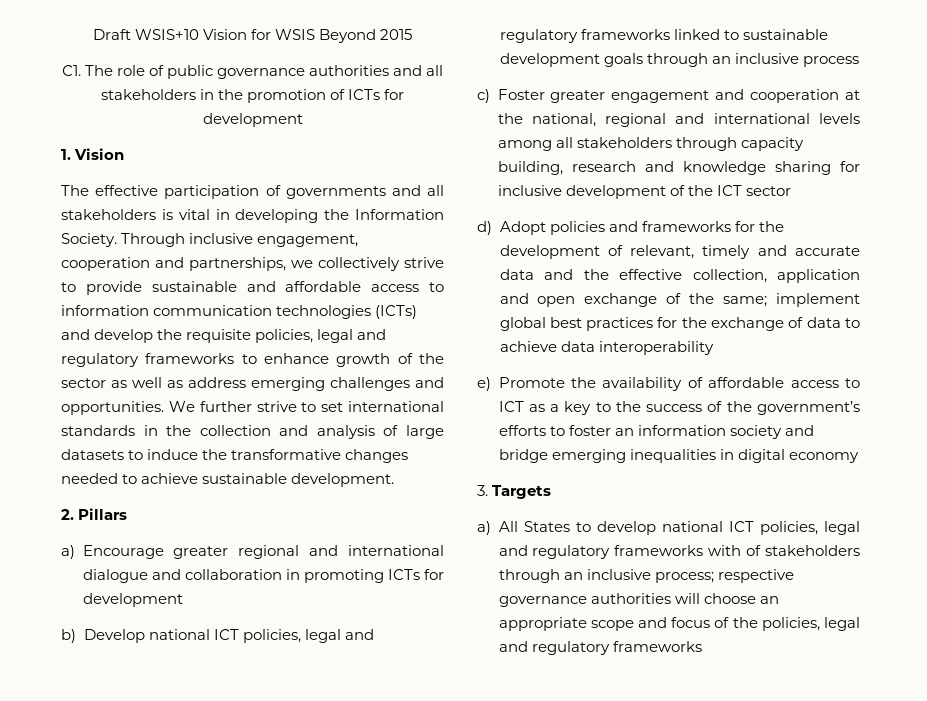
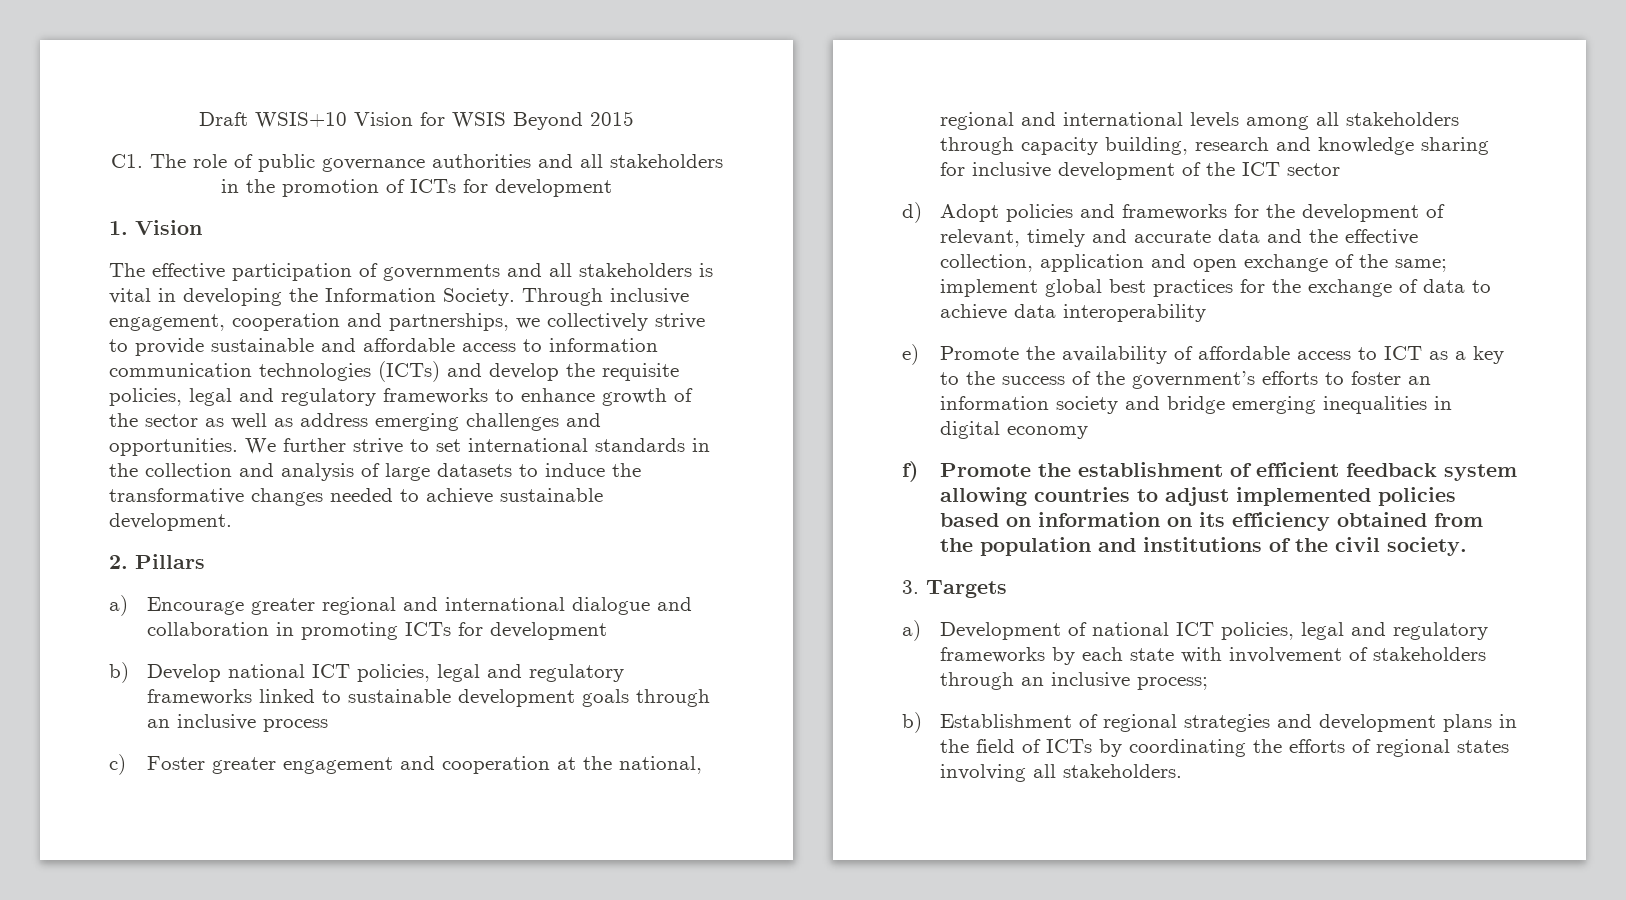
(859, 457) none -> [902,461,1517,482] [939,487,1456,506] [939,512,1483,531] [939,537,1467,556] // f) Promote the establishment of efficient feedback system allowing countries to adjust implemented policies based on information on its efficiency obtained from the population and institutions of the civil society.
[498,521,860,535] [498,545,742,559] All States to develop national ICT policies, legal and regulatory frameworks with -> [939,622,1488,640] [939,647,1342,665] Development of national ICT policies, legal and regulatory frameworks by each state with involvement
[717,569,794,583] [498,593,779,607] [498,617,860,631] [498,641,702,655] respective governance authorities will choose an appropriate scope and focus of the policies, legal and regulatory frameworks -> [902,712,1517,733] [939,739,1509,757] [939,764,1182,782] // b) Establishment of regional strategies and development plans in the field of ICTs by coordinating the efforts of regional states involving all stakeholders.

